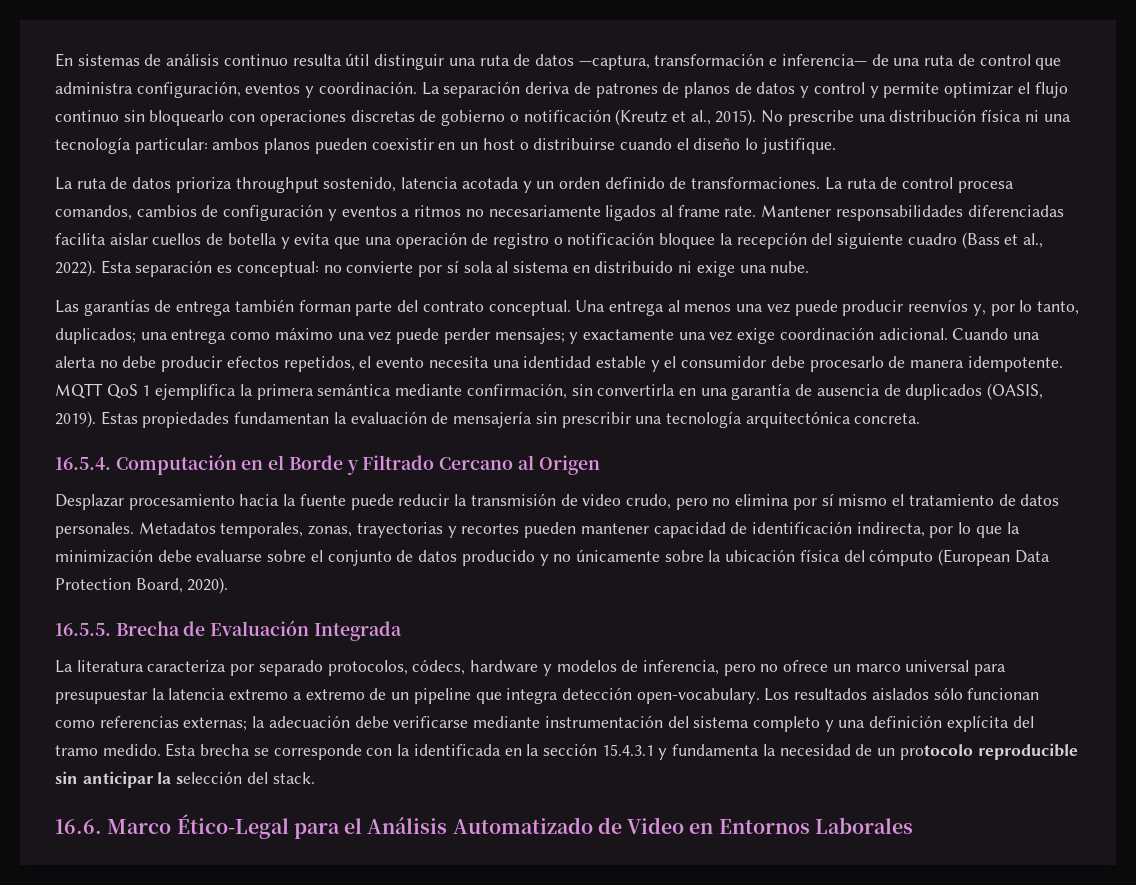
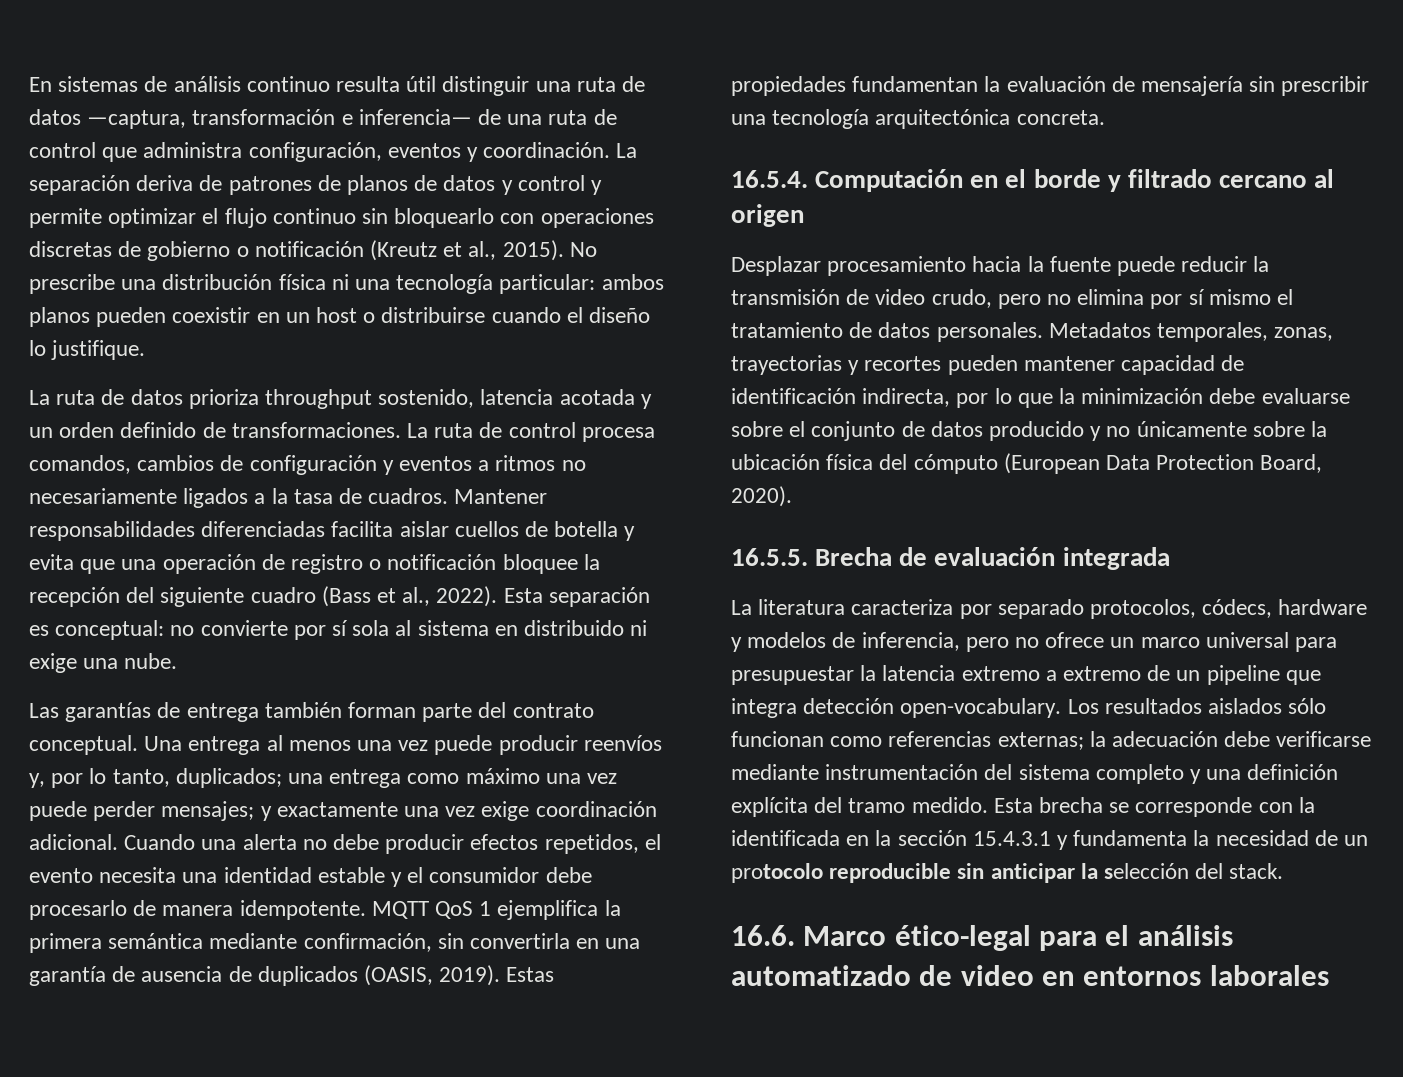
[660,205,757,217] al frame rate. -> [254,488,449,504] a la tasa de cuadros.
[288,455,600,475] Borde y Filtrado Cercano al Origen -> [1033,169,1335,192] [731,204,804,227] borde y filtrado cercano al origen
[210,620,402,641] Evaluación Integrada -> [934,547,1170,570] evaluación integrada
[176,814,289,839] Ético-Legal -> [894,925,1031,951] ético-legal
[367,817,913,834] Análisis Automatizado de Video en Entornos Laborales -> [1137,925,1233,946] [731,965,1329,986] análisis automatizado de video en entornos laborales

